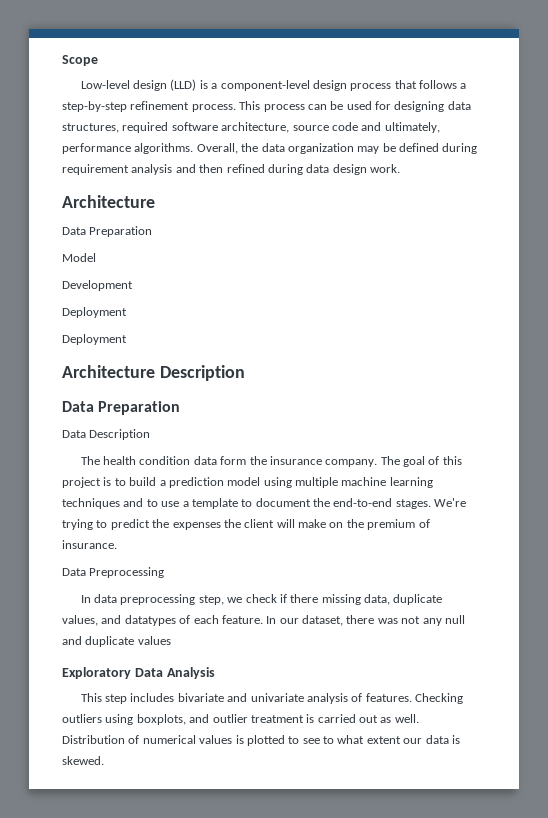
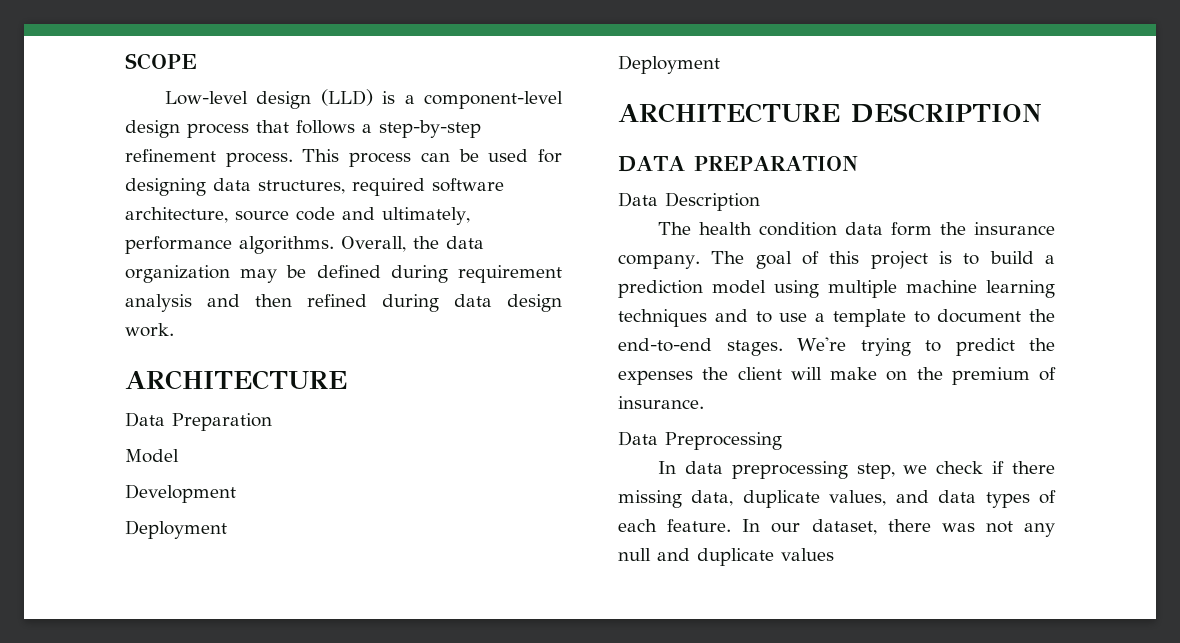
[62,55,98,66] Scope -> [125,53,197,70] SCOPE
[62,195,155,208] Architecture -> [125,370,347,390] ARCHITECTURE
[62,365,245,381] [62,401,181,415] Architecture Description // Data Preparation -> [618,103,1042,123] [618,156,858,172] ARCHITECTURE DESCRIPTION // DATA PREPARATION
[124,615,176,626] datatypes -> [938,490,1030,508] data types
[62,667,215,679] [80,693,464,704] [62,714,419,725] [62,735,460,746] [62,756,104,765] // Exploratory Data Analysis // This step includes bivariate and univariate analysis of features. Checking outliers using boxplots, and outlier treatment is carried out as well. Distribution of numerical values is plotted to see to what extent our data is skewed. -> (834, 554) none

